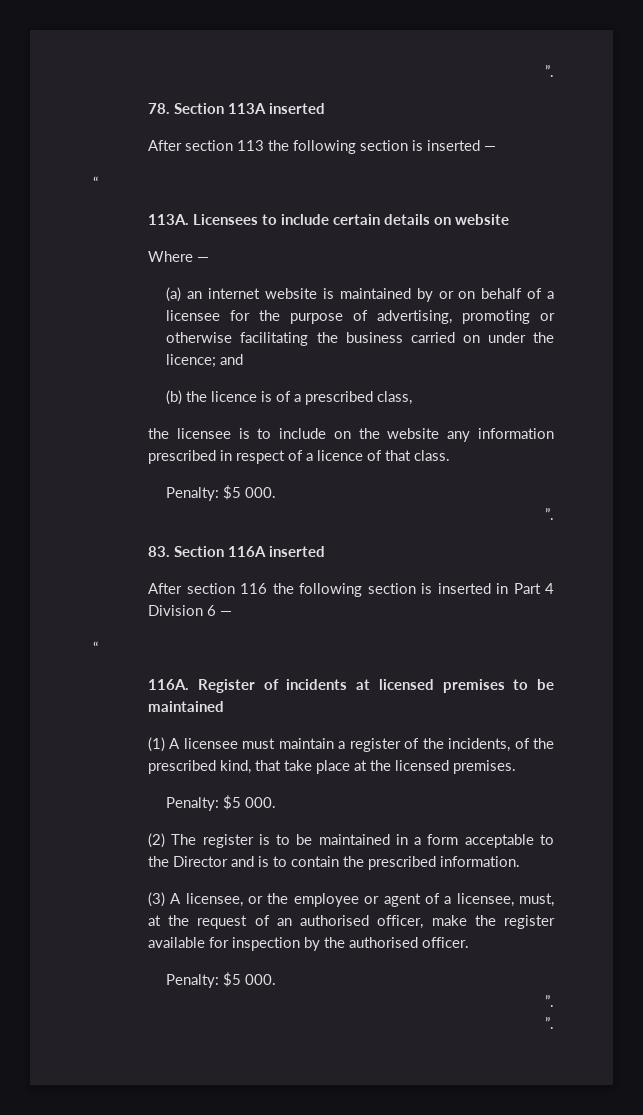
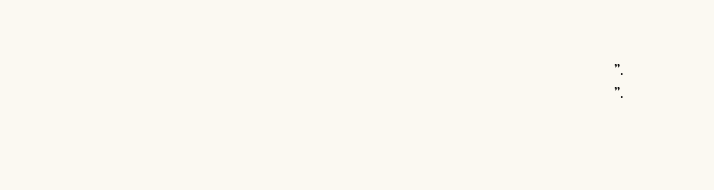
[545,65,554,77] [148,103,326,114] [148,140,497,154] [93,176,98,188] [148,214,510,225] [148,251,210,262] [166,287,554,302] [166,310,556,324] [166,332,554,346] [166,354,244,368] [166,390,413,405] [148,428,554,442] [148,450,451,464] [166,485,277,501] [545,508,554,520] [148,546,326,557] [148,583,554,597] [148,605,233,616] [93,641,98,653] [148,679,554,693] [148,701,225,712] [148,737,554,752] [148,760,517,774] [166,795,277,811] [148,833,554,848] [148,856,521,870] [148,892,555,907] [148,915,555,929] [148,937,470,951] [166,972,277,988] [545,995,554,1007] ”. // 78. Section 113A inserted // After section 113 the following section is inserted — // “ // 113A. Licensees to include certain details on website // Where — // (a) an internet website is maintained by or on behalf of a licensee for the purpose of advertising, promoting or otherwise facilitating the business carried on under the licence; and // (b) the licence is of a prescribed class, // the licensee is to include on the website any information prescribed in respect of a licence of that class. // Penalty: $5 000. // ”. // 83. Section 116A inserted // After section 116 the following section is inserted in Part 4 Division 6 — // “ // 116A. Register of incidents at licensed premises to be maintained // (1) A licensee must maintain a register of the incidents, of the prescribed kind, that take place at the licensed premises. // Penalty: $5 000. // (2) The register is to be maintained in a form acceptable to the Director and is to contain the prescribed information. // (3) A licensee, or the employee or agent of a licensee, must, at the request of an authorised officer, make the register available for inspection by the authorised officer. // Penalty: $5 000. // ”. -> [614,64,624,75] ”.

